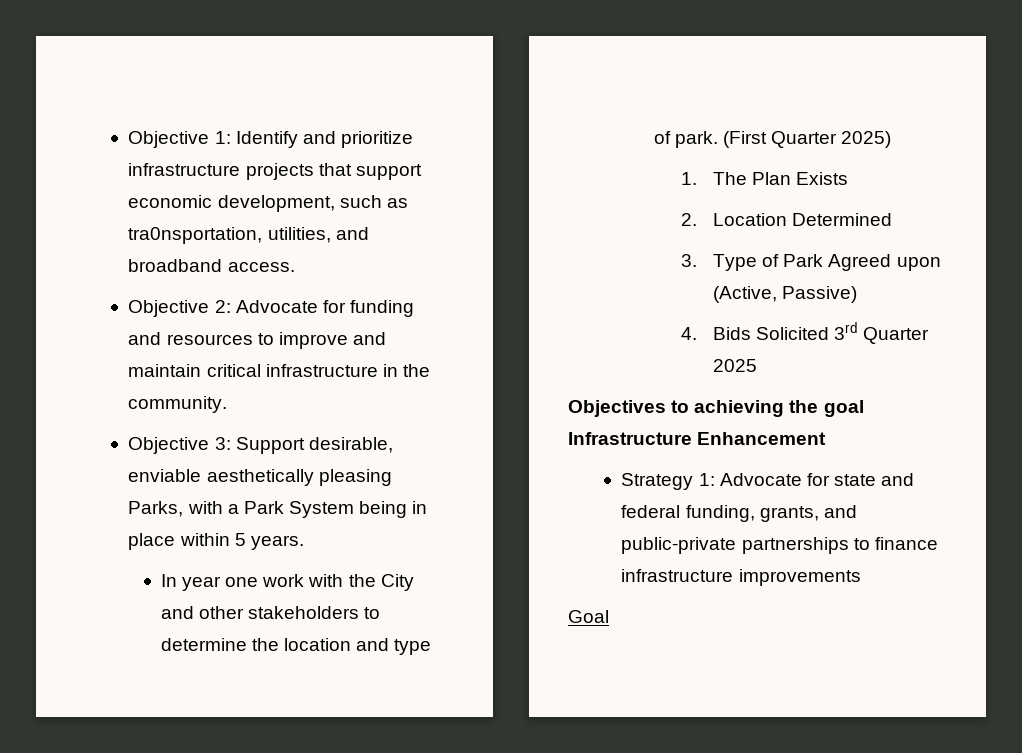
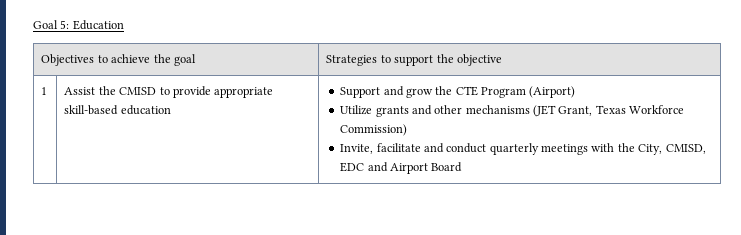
[128,131,413,148] [128,163,422,180] [128,195,408,212] [128,227,369,244] [128,259,295,272] [128,300,414,317] [128,332,386,349] [128,364,430,377] [128,396,228,413] [128,437,393,454] [128,469,392,486] [128,501,428,518] [128,533,304,550] [160,574,414,591] [160,606,381,619] [160,638,432,655] [653,131,892,148] [680,172,849,185] [680,213,893,226] [680,254,941,271] [713,286,858,303] [680,322,930,344] [713,359,758,372] [568,400,864,417] [568,432,827,445] [621,473,915,490] [621,505,857,522] [621,537,938,554] [621,569,861,586] [568,610,609,623] Objective 1: Identify and prioritize infrastructure projects that support economic development, such as tra0nsportation, utilities, and broadband access. // Objective 2: Advocate for funding and resources to improve and maintain critical infrastructure in the community. // Objective 3: Support desirable, enviable aesthetically pleasing Parks, with a Park System being in place within 5 years. // In year one work with the City and other stakeholders to determine the location and type of park. (First Quarter 2025) // 1. The Plan Exists // 2. Location Determined // 3. Type of Park Agreed upon (Active, Passive) // 4. Bids Solicited 3rd Quarter 2025 // Objectives to achieving the goal Infrastructure Enhancement // Strategy 1: Advocate for state and federal funding, grants, and public-private partnerships to finance infrastructure improvements // Goal -> [33,20,124,30] [41,54,196,66] [326,54,502,66] [41,87,48,95] [64,86,274,98] [64,105,171,115] [340,86,576,98] [340,105,685,117] [340,124,408,136] [340,143,706,155] [340,162,463,174] Goal 5: Education // Objectives to achieve the goal | Strategies to support the objective // 1 | Assist the CMISD to provide appropriate skill-based education | Support and grow the CTE Program (Airport) // Utilize grants and other mechanisms (JET Grant, Texas Workforce Commission) // Invite, facilitate and conduct quarterly meetings with the City, CMISD, EDC and Airport Board

